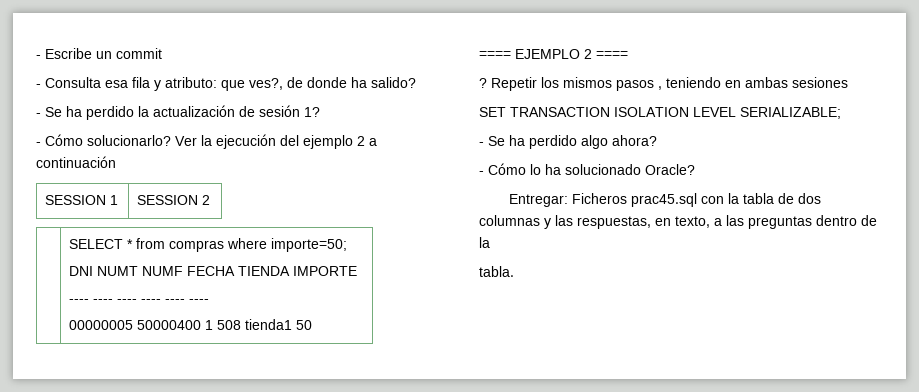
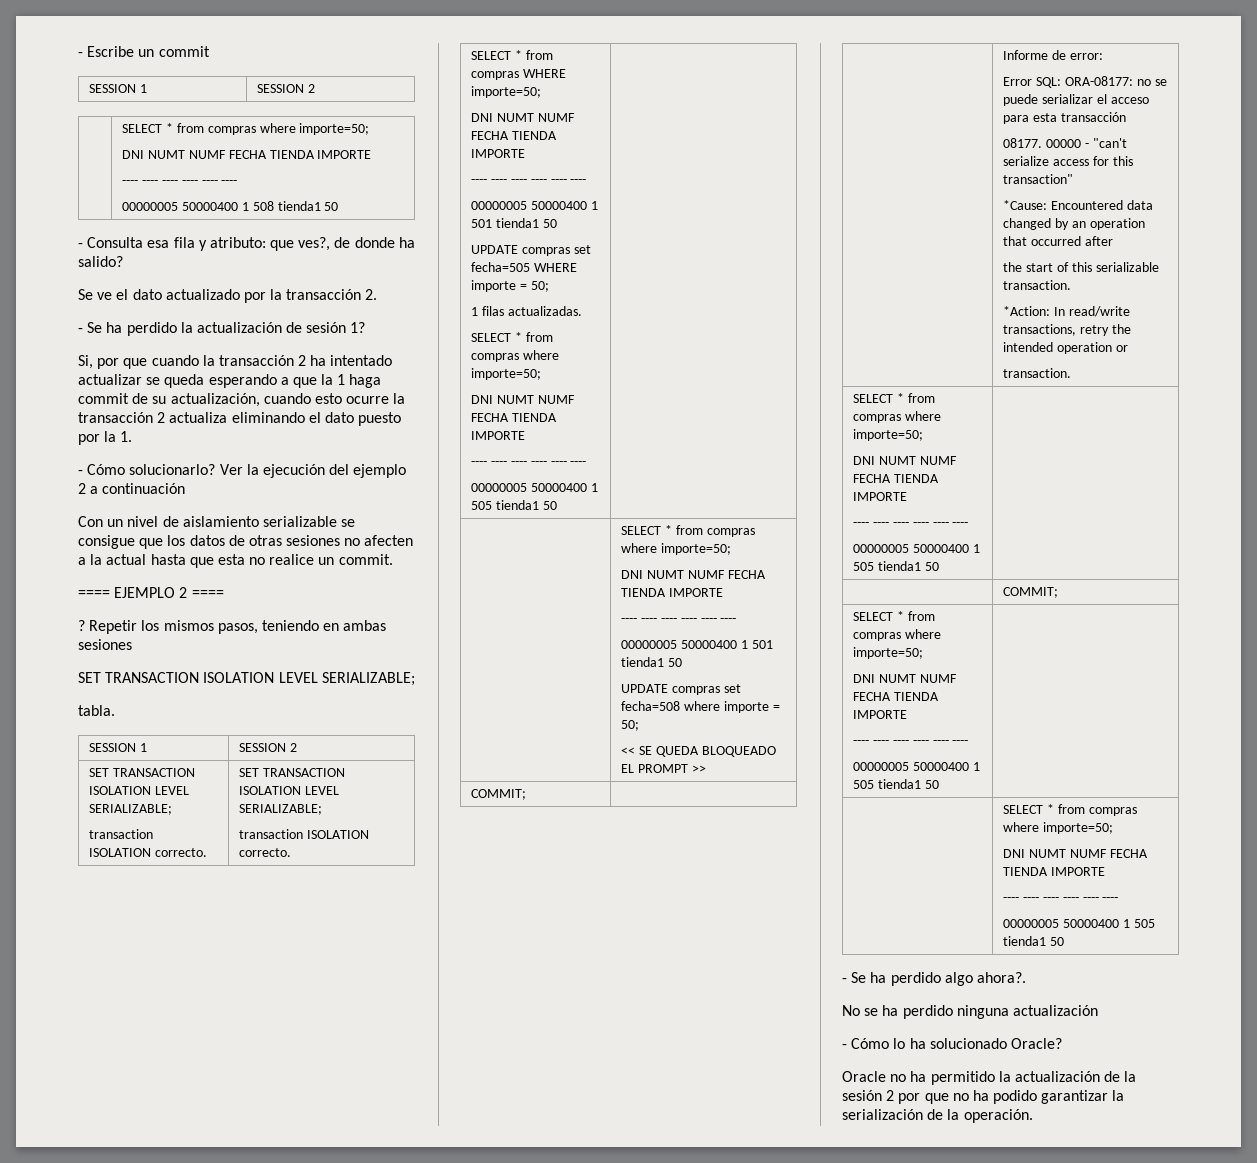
[36,77,416,91] [36,105,320,120] [36,134,377,149] [36,156,116,168] // - Consulta esa fila y atributo: que ves?, de donde ha salido? // - Se ha perdido la actualización de sesión 1? // - Cómo solucionarlo? Ver la ejecución del ejemplo 2 a continuación -> (210, 51) none
(312, 325) none -> [78,237,415,251] [78,256,123,267] [78,289,378,303] [78,322,366,336] [78,355,393,369] [78,374,382,388] [78,393,406,407] [78,412,402,426] [78,431,133,445] [78,464,407,478] [78,483,186,494] [78,516,356,527] [78,535,414,549] [78,554,393,568] // - Consulta esa fila y atributo: que ves?, de donde ha salido? // Se ve el dato actualizado por la transacción 2. // - Se ha perdido la actualización de sesión 1? // Si, por que cuando la transacción 2 ha intentado actualizar se queda esperando a que la 1 haga commit de su actualización, cuando esto ocurre la transacción 2 actualiza eliminando el dato puesto por la 1. // - Cómo solucionarlo? Ver la ejecución del ejemplo 2 a continuación // Con un nivel de aislamiento serializable se consigue que los datos de otras sesiones no afecten a la actual hasta que esta no realice un commit.
[616,80,662,91] pasos , -> [217,623,258,634] pasos,
(841, 113) none -> [78,705,115,716] [89,743,148,752] [239,743,298,752] [89,768,196,777] [89,786,190,795] [89,804,173,815] [89,829,154,839] [89,848,208,857] [239,768,346,777] [239,786,340,795] [239,804,323,815] [239,829,370,839] [239,848,292,857] [471,50,553,60] [471,69,567,80] [471,86,542,98] [471,113,575,122] [471,131,558,140] [471,149,526,158] [471,179,587,184] [471,201,598,210] [471,218,557,228] [471,245,591,256] [471,262,578,272] [471,280,549,292] [471,306,582,316] [471,332,553,342] [471,350,560,362] [471,368,542,380] [471,395,575,404] [471,413,558,422] [471,431,526,440] [471,461,587,466] [471,483,598,492] [471,500,557,510] [621,525,755,537] [621,543,732,555] [621,570,766,579] [621,588,724,597] [621,618,737,623] [621,640,773,649] [621,657,683,667] [621,684,741,695] [621,701,780,713] [621,720,640,731] [621,746,776,757] [621,764,706,773] [471,789,527,800] [1003,50,1103,60] [1003,76,1167,88] [1003,94,1149,106] [1003,112,1126,124] [1003,138,1127,148] [1003,156,1133,166] [1003,174,1074,184] [1003,200,1153,210] [1003,218,1145,230] [1003,236,1113,246] [1003,262,1159,272] [1003,280,1072,290] [1003,306,1130,317] [1003,324,1131,336] [1003,342,1128,354] [1003,368,1072,378] [853,393,935,403] [853,411,942,423] [853,429,924,441] [853,456,957,465] [853,474,940,483] [853,492,908,501] [853,522,969,527] [853,544,980,553] [853,561,939,571] [1003,587,1059,598] [853,611,935,621] [853,629,942,641] [853,647,924,659] [853,674,957,683] [853,692,940,701] [853,710,908,719] [853,740,969,745] [853,762,980,771] [853,779,939,789] [1003,804,1137,816] [1003,822,1114,834] [1003,849,1148,858] [1003,867,1106,876] [1003,897,1119,902] [1003,919,1155,928] [1003,936,1065,946] // tabla. // SESSION 1 | SESSION 2 // SET TRANSACTION ISOLATION LEVEL SERIALIZABLE; // transaction ISOLATION correcto. | SET TRANSACTION ISOLATION LEVEL SERIALIZABLE; // transaction ISOLATION correcto. // SELECT * from compras WHERE importe=50; // DNI NUMT NUMF FECHA TIENDA IMPORTE // ---- ---- ---- ---- ---- ---- // 00000005 50000400 1 501 tienda1 50 // UPDATE compras set fecha=505 WHERE importe = 50; // 1 filas actualizadas. // SELECT * from compras where importe=50; // DNI NUMT NUMF FECHA TIENDA IMPORTE // ---- ---- ---- ---- ---- ---- // 00000005 50000400 1 505 tienda1 50 | // | SELECT * from compras where importe=50; // DNI NUMT NUMF FECHA TIENDA IMPORTE // ---- ---- ---- ---- ---- ---- // 00000005 50000400 1 501 tienda1 50 // UPDATE compras set fecha=508 where importe = 50; // << SE QUEDA BLOQUEADO EL PROMPT >> // COMMIT; | // | Informe de error: // Error SQL: ORA-08177: no se puede serializar el acceso para esta transacción // 08177. 00000 - "can't serialize access for this transaction" // *Cause: Encountered data changed by an operation that occurred after // the start of this serializable transaction. // *Action: In read/write transactions, retry the intended operation or // transaction. // SELECT * from compras where importe=50; // DNI NUMT NUMF FECHA TIENDA IMPORTE // ---- ---- ---- ---- ---- ---- // 00000005 50000400 1 505 tienda1 50 | // | COMMIT; // SELECT * from compras where importe=50; // DNI NUMT NUMF FECHA TIENDA IMPORTE // ---- ---- ---- ---- ---- ---- // 00000005 50000400 1 505 tienda1 50 | // | SELECT * from compras where importe=50; // DNI NUMT NUMF FECHA TIENDA IMPORTE // ---- ---- ---- ---- ---- ---- // 00000005 50000400 1 505 tienda1 50
[612,135,657,146] ahora? -> [976,972,1026,983] [842,1005,1098,1019] ahora?. // No se ha perdido ninguna actualización
[508,193,821,207] [479,215,877,229] [479,237,490,248] [479,266,514,277] Entregar: Ficheros prac45.sql con la tabla de dos columnas y las respuestas, en texto, a las preguntas dentro de la // tabla. -> [842,1071,1137,1085] [842,1090,1125,1104] [842,1109,1033,1123] Oracle no ha permitido la actualización de la sesión 2 por que no ha podido garantizar la serialización de la operación.

